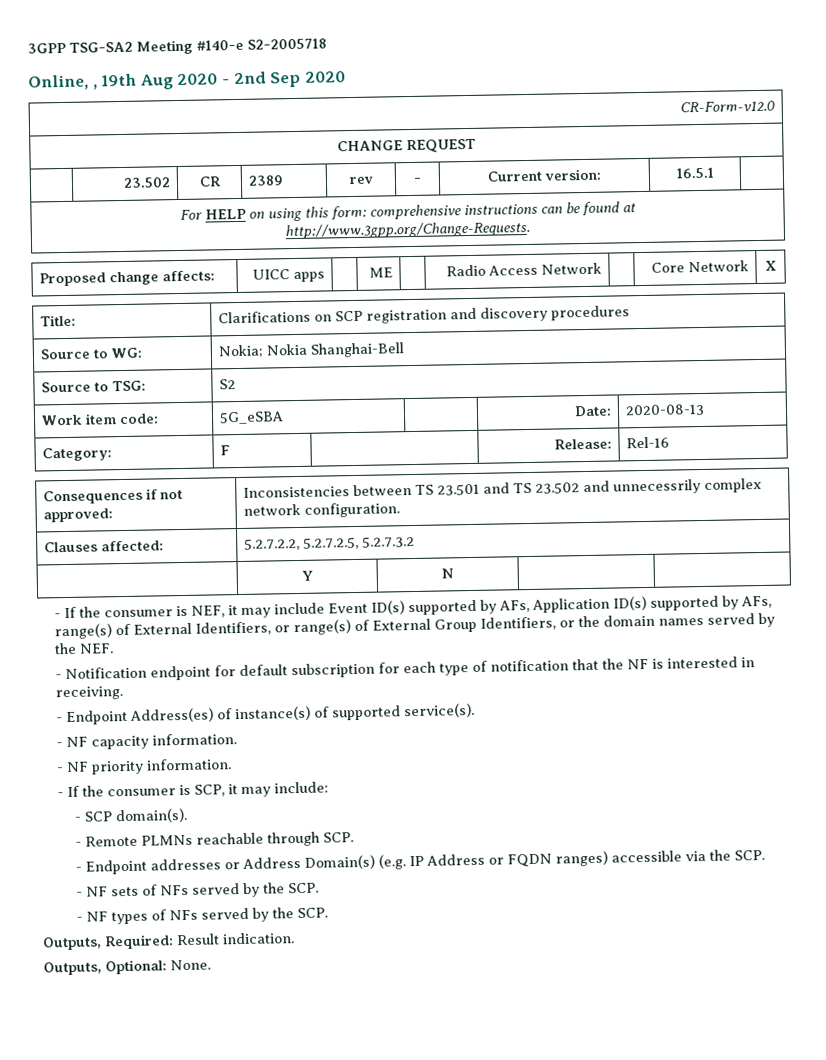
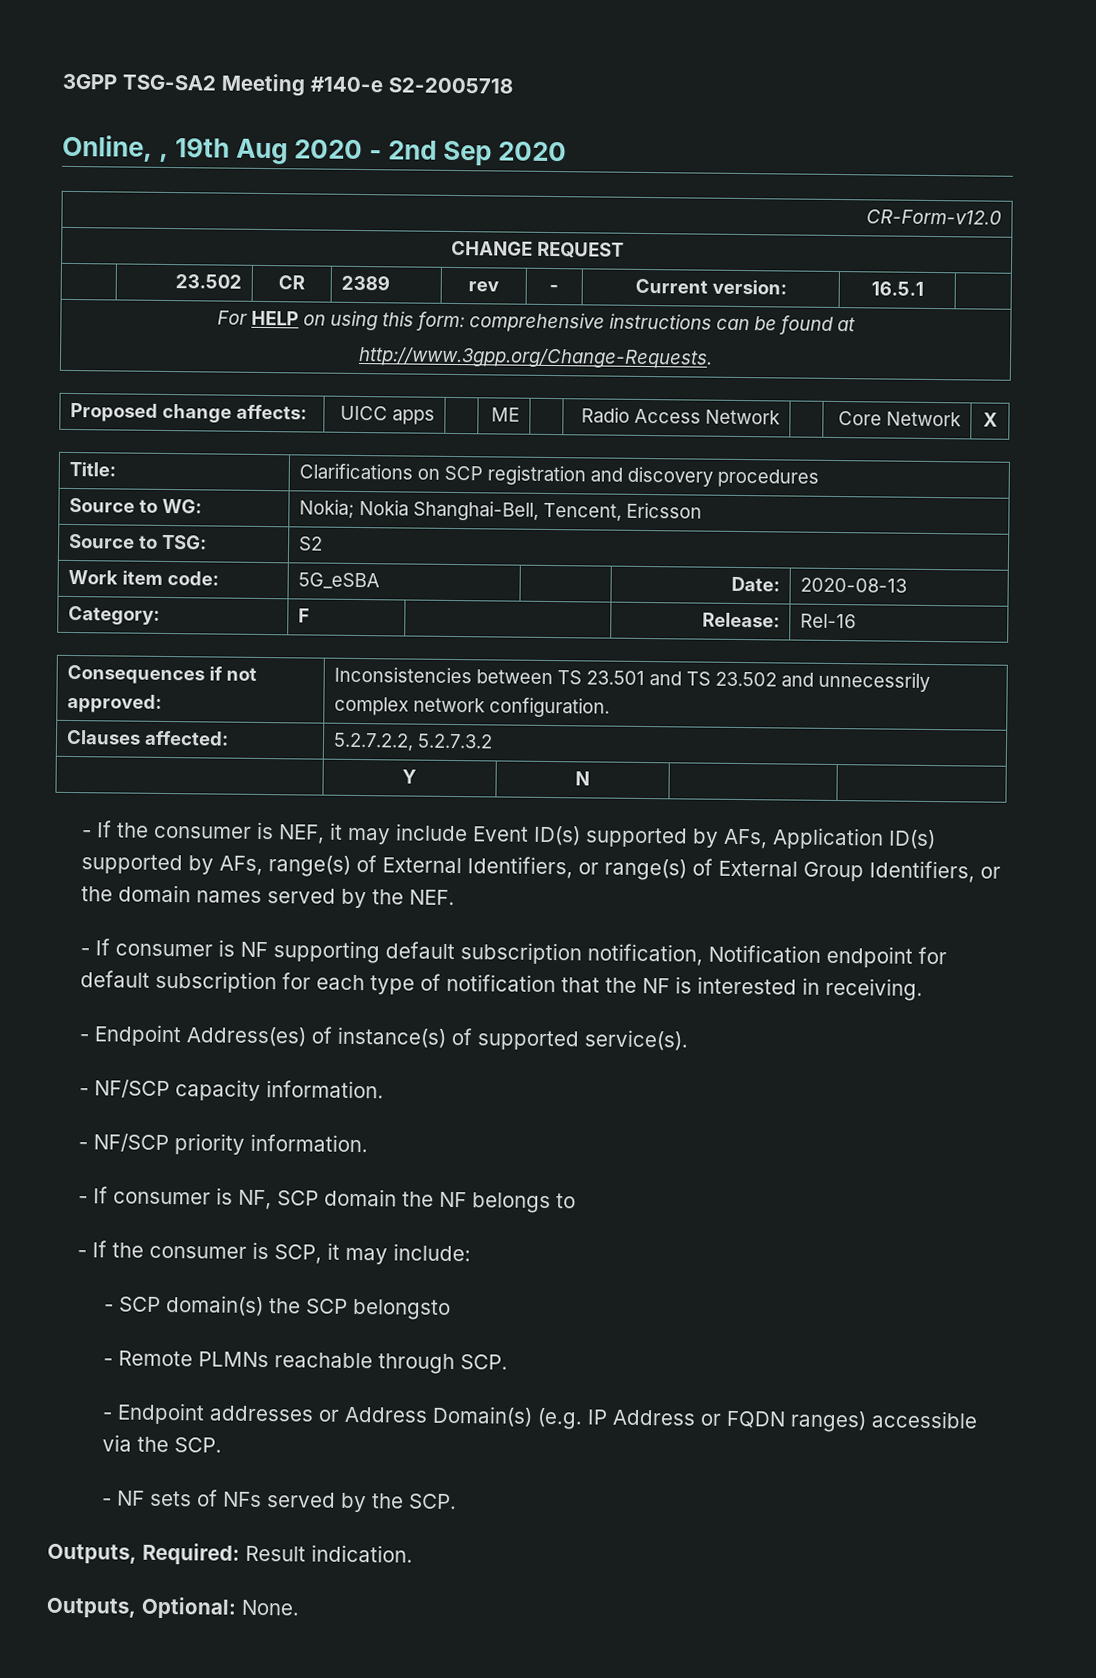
[310,342,405,358] Shanghai-Bell -> [413,500,703,522] Shanghai-Bell, Tencent, Ericsson
[303,536,360,550] 5.2.7.2.5, -> (415, 742) none
(62, 677) none -> [94,938,703,966] If consumer is NF supporting default subscription notification,
[65,736,88,748] NF -> [93,1079,170,1099] NF/SCP
[65,761,89,773] NF -> [92,1133,169,1153] NF/SCP
(232, 764) none -> [77,1186,576,1214] // - If consumer is NF, SCP domain the NF belongs to
[114,807,188,824] domain(s). -> [164,1295,451,1320] domain(s) the SCP belongsto
[75,907,328,925] // - NF types of NFs served by the SCP. -> (457, 1501) none

